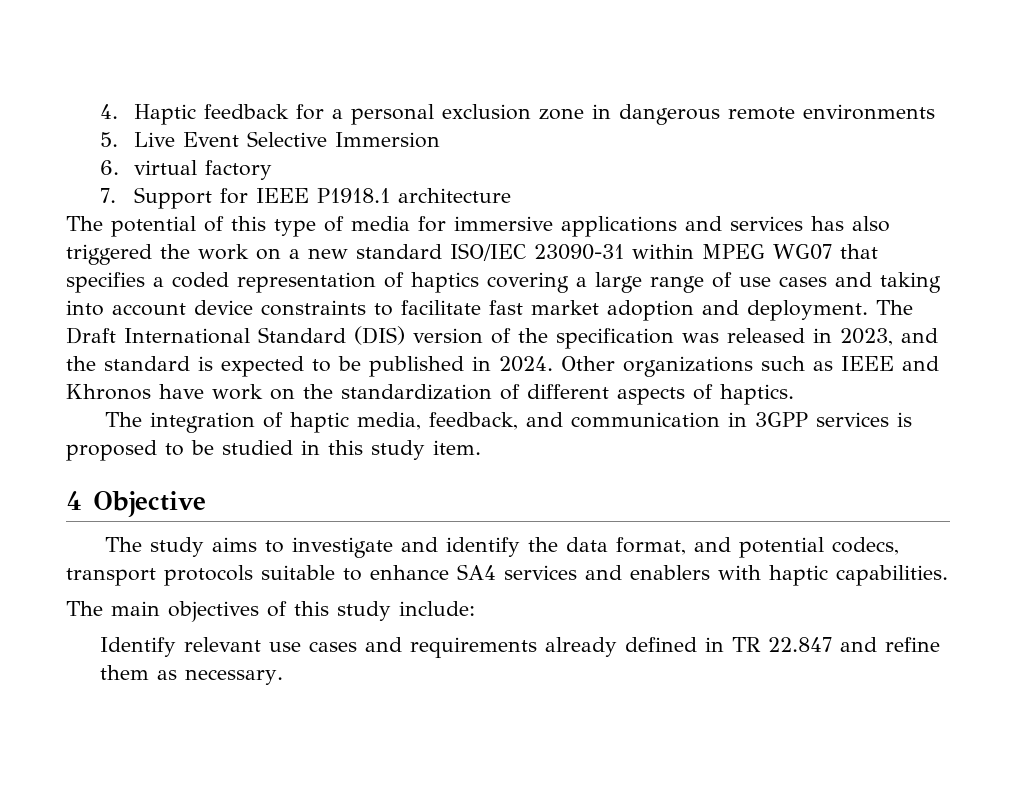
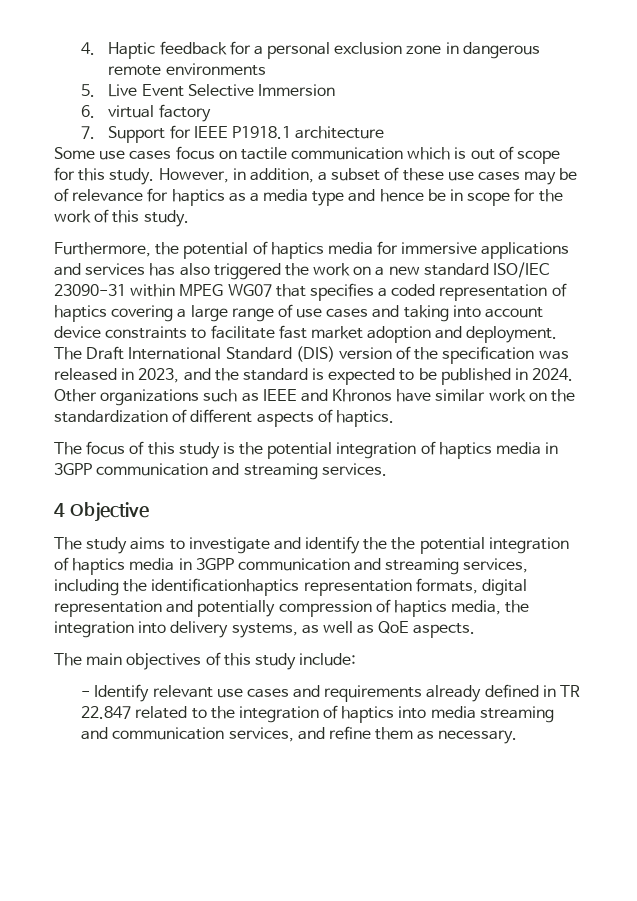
[66,216,344,237] The potential of this type of -> [54,146,561,164] [54,167,578,185] [54,188,563,206] [54,209,189,227] [54,241,324,259] Some use cases focus on tactile communication which is out of scope for this study. However, in addition, a subset of these use cases may be of relevance for haptics as a media type and hence be in scope for the work of this study. // Furthermore, the potential of haptics
(204, 391) none -> [435,389,486,402] similar
[149,412,912,433] [66,440,481,461] integration of haptic media, feedback, and communication in 3GPP services is proposed to be studied in this study item. -> [86,441,559,459] [54,463,387,480] focus of this study is the potential integration of haptics media in 3GPP communication and streaming services.
[565,537,899,558] [66,564,948,586] data format, and potential codecs, transport protocols suitable to enhance SA4 services and enablers with haptic capabilities. -> [391,537,569,554] [54,557,529,575] [54,578,527,596] [54,599,530,617] [54,621,476,638] the potential integration of haptics media in 3GPP communication and streaming services, including the identificationhaptics representation formats, digital representation and potentially compression of haptics media, the integration into delivery systems, as well as QoE aspects.
(475, 608) none -> [81,691,91,697] -
(832, 644) none -> [135,705,554,723] [81,727,294,742] related to the integration of haptics into media streaming and communication services,

